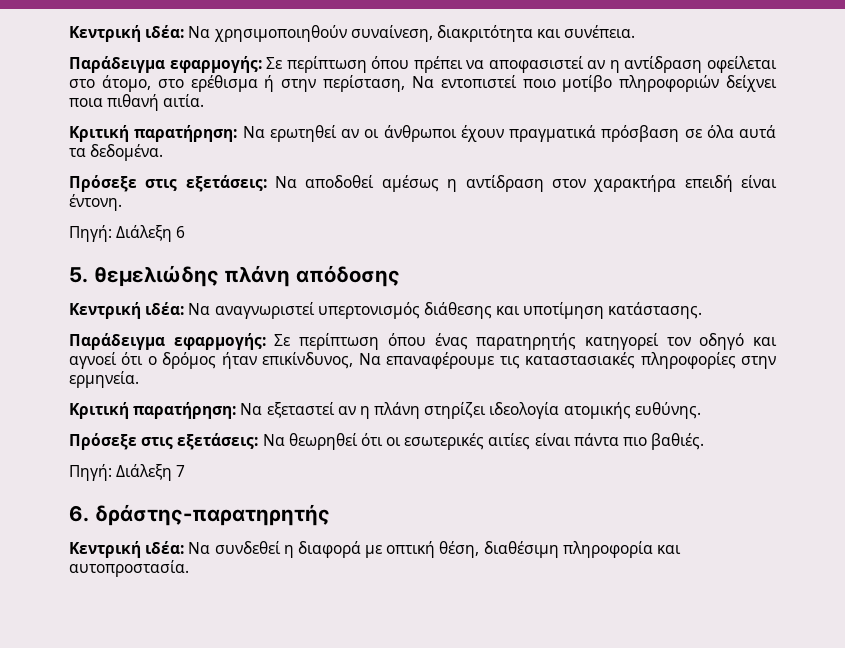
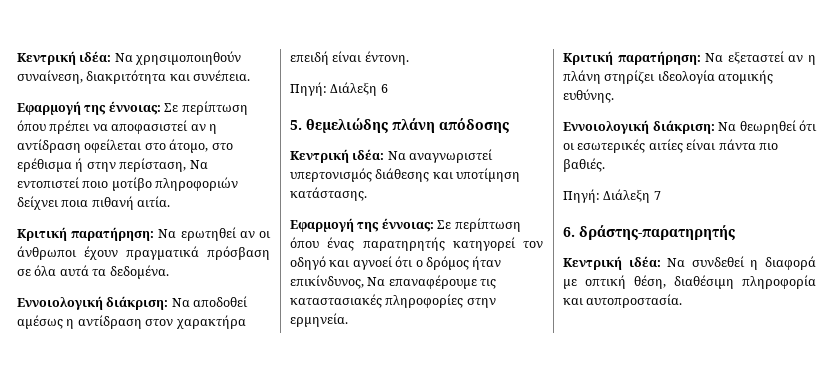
[69,56,262,73] Παράδειγμα εφαρμογής: -> [17,101,161,115] Εφαρμογή της έννοιας:
[69,175,267,192] Πρόσεξε στις εξετάσεις: -> [17,296,169,310] Εννοιολογική διάκριση:
[69,333,266,350] Παράδειγμα εφαρμογής: -> [290,218,434,232] Εφαρμογή της έννοιας:
[69,433,259,450] Πρόσεξε στις εξετάσεις: -> [563,120,715,134] Εννοιολογική διάκριση:

